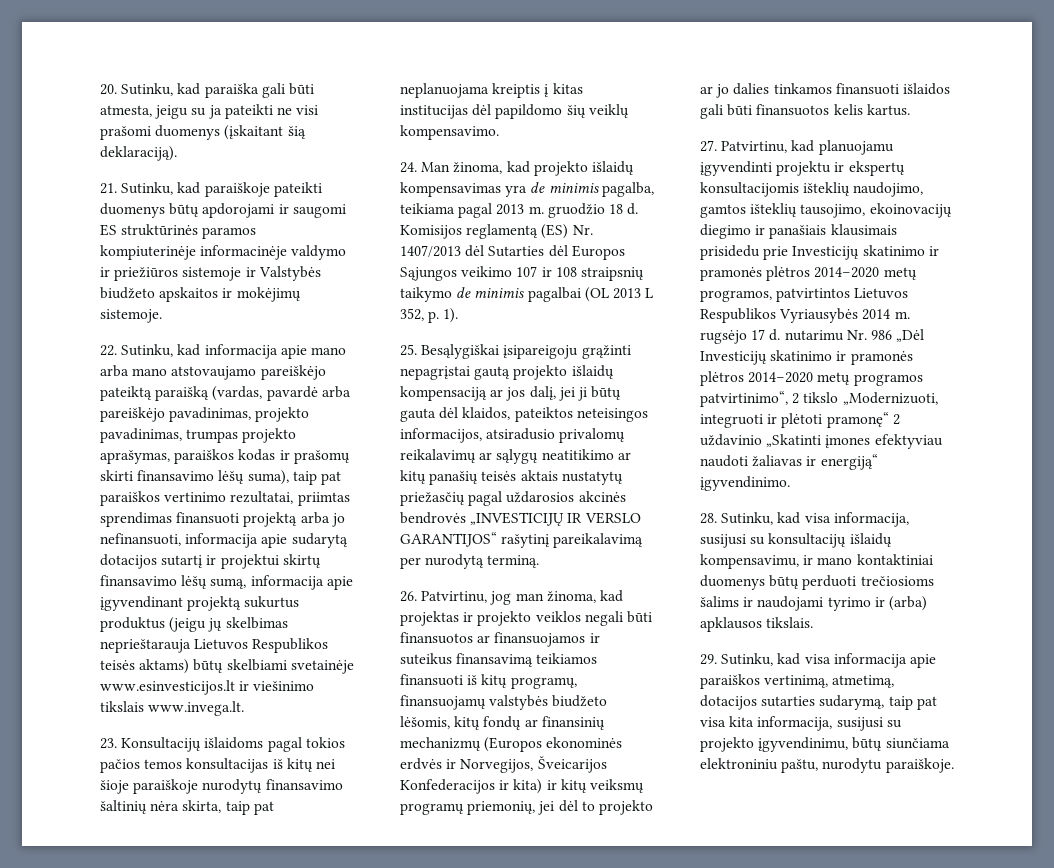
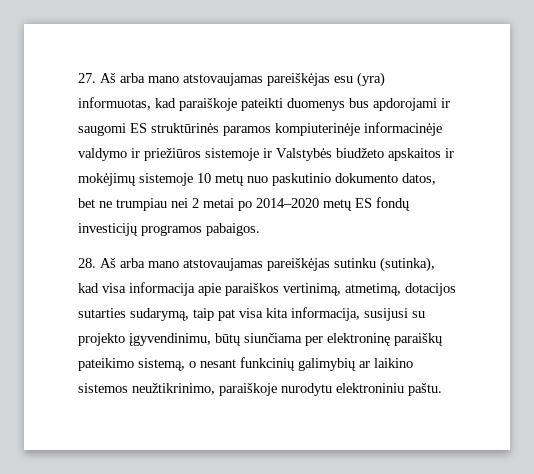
[100,83,314,98] [100,104,319,119] [100,125,306,140] [100,146,177,161] [100,182,174,195] 20. Sutinku, kad paraiška gali būti atmesta, jeigu su ja pateikti ne visi prašomi duomenys (įskaitant šią deklaraciją). // 21. Sutinku, -> [78,72,385,87] [78,97,151,110] 27. Aš arba mano atstovaujamas pareiškėjas esu (yra) informuotas,
[169,203,200,217] būtų -> [349,98,369,108] bus
[100,309,162,323] [100,344,346,359] [100,365,326,380] [100,386,351,401] [100,407,310,422] [100,428,297,443] [100,449,350,464] [100,470,341,485] [100,491,350,506] [100,512,345,527] [100,533,348,548] [100,554,321,569] [100,575,353,590] [100,596,300,611] [100,617,288,632] [100,638,329,653] [100,659,354,674] [100,680,315,695] [100,701,245,716] [100,737,345,752] [100,758,335,773] [100,779,343,794] [100,800,274,815] [400,83,583,98] [400,104,629,119] [400,125,499,140] [400,161,634,176] [400,182,654,197] [400,203,639,218] [400,224,593,239] [400,245,625,260] [400,266,644,281] [400,287,654,302] [400,308,459,323] [400,344,631,359] [400,365,614,380] [400,386,622,401] [400,407,648,422] [400,428,626,443] [400,449,631,464] [400,470,623,485] [400,491,626,506] [400,512,641,526] [400,532,644,548] [400,554,540,569] [400,590,623,605] [400,611,652,626] [400,632,600,647] [400,653,598,667] [400,674,577,689] [400,695,608,710] [400,716,605,730] [400,737,623,752] [400,756,607,773] [400,779,644,794] [400,800,653,815] [700,83,950,98] [700,104,910,119] [700,140,894,155] [700,161,905,176] [700,182,924,197] [700,203,952,218] [700,224,897,239] [700,245,939,260] [700,266,917,281] [700,288,909,302] [700,308,910,323] [700,329,925,344] [700,350,913,365] [700,371,923,386] [700,391,938,407] [700,412,900,428] [700,434,943,449] [700,454,878,470] [700,476,790,491] [700,512,909,527] [700,533,892,548] [700,554,933,569] [700,575,934,590] [700,596,927,611] [700,617,814,632] [700,653,774,666] sistemoje. // 22. Sutinku, kad informacija apie mano arba mano atstovaujamo pareiškėjo pateiktą paraišką (vardas, pavardė arba pareiškėjo pavadinimas, projekto pavadinimas, trumpas projekto aprašymas, paraiškos kodas ir prašomų skirti finansavimo lėšų suma), taip pat paraiškos vertinimo rezultatai, priimtas sprendimas finansuoti projektą arba jo nefinansuoti, informacija apie sudarytą dotacijos sutartį ir projektui skirtų finansavimo lėšų sumą, informacija apie įgyvendinant projektą sukurtus produktus (jeigu jų skelbimas neprieštarauja Lietuvos Respublikos teisės aktams) būtų skelbiami svetainėje www.esinvesticijos.lt ir viešinimo tikslais www.invega.lt. // 23. Konsultacijų išlaidoms pagal tokios pačios temos konsultacijas iš kitų nei šioje paraiškoje nurodytų finansavimo šaltinių nėra skirta, taip pat neplanuojama kreiptis į kitas institucijas dėl papildomo šių veiklų kompensavimo. // 24. Man žinoma, kad projekto išlaidų kompensavimas yra de minimis pagalba, teikiama pagal 2013 m. gruodžio 18 d. Komisijos reglamentą (ES) Nr. 1407/2013 dėl Sutarties dėl Europos Sąjungos veikimo 107 ir 108 straipsnių taikymo de minimis pagalbai (OL 2013 L 352, p. 1). // 25. Besąlygiškai įsipareigoju grąžinti nepagrįstai gautą projekto išlaidų kompensaciją ar jos dalį, jei ji būtų gauta dėl klaidos, pateiktos neteisingos informacijos, atsiradusio privalomų reikalavimų ar sąlygų neatitikimo ar kitų panašių teisės aktais nustatytų priežasčių pagal uždarosios akcinės bendrovės „INVESTICIJŲ IR VERSLO GARANTIJOS“ rašytinį pareikalavimą per nurodytą terminą. // 26. Patvirtinu, jog man žinoma, kad projektas ir projekto veiklos negali būti finansuotos ar finansuojamos ir suteikus finansavimą teikiamos finansuoti iš kitų programų, finansuojamų valstybės biudžeto lėšomis, kitų fondų ar finansinių mechanizmų (Europos ekonominės erdvės ir Norvegijos, Šveicarijos Konfederacijos ir kita) ir kitų veiksmų programų priemonių, jei dėl to projekto ar jo dalies tinkamos finansuoti išlaidos gali būti finansuotos kelis kartus. // 27. Patvirtinu, kad planuojamu įgyvendinti projektu ir ekspertų konsultacijomis išteklių naudojimo, gamtos išteklių tausojimo, ekoinovacijų diegimo ir panašiais klausimais prisidedu prie Investicijų skatinimo ir pramonės plėtros 2014–2020 metų programos, patvirtintos Lietuvos Respublikos Vyriausybės 2014 m. rugsėjo 17 d. nutarimu Nr. 986 „Dėl Investicijų skatinimo ir pramonės plėtros 2014–2020 metų programos patvirtinimo“, 2 tikslo „Modernizuoti, integruoti ir plėtoti pramonę“ 2 uždavinio „Skatinti įmones efektyviau naudoti žaliavas ir energiją“ įgyvendinimo. // 28. Sutinku, kad visa informacija, susijusi su konsultacijų išlaidų kompensavimu, ir mano kontaktiniai duomenys būtų perduoti trečiosioms šalims ir naudojami tyrimo ir (arba) apklausos tikslais. // 29. Sutinku, -> [139,173,436,186] [78,197,410,211] [78,223,260,236] [78,257,435,272] sistemoje 10 metų nuo paskutinio dokumento datos, bet ne trumpiau nei 2 metai po 2014–2020 metų ES fondų investicijų programos pabaigos. // 28. Aš arba mano atstovaujamas pareiškėjas sutinku (sutinka),
[700,758,954,773] elektroniniu paštu, nurodytu paraiškoje. -> [305,333,443,346] [78,357,413,371] [78,383,442,396] per elektroninę paraiškų pateikimo sistemą, o nesant funkcinių galimybių ar laikino sistemos neužtikrinimo, paraiškoje nurodytu elektroniniu paštu.

